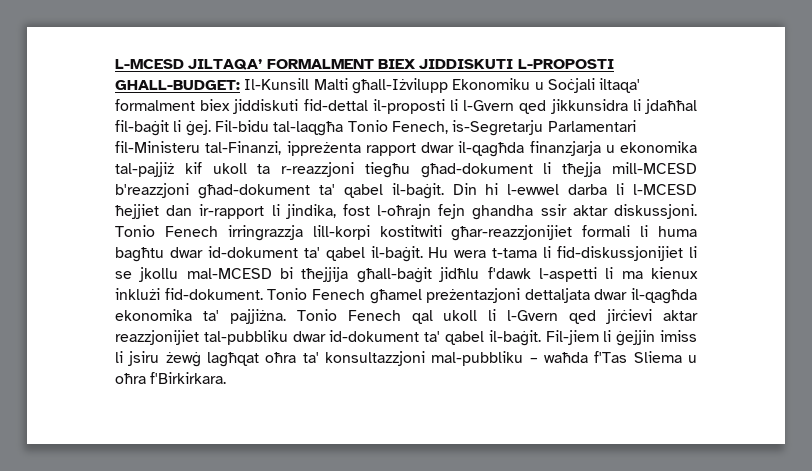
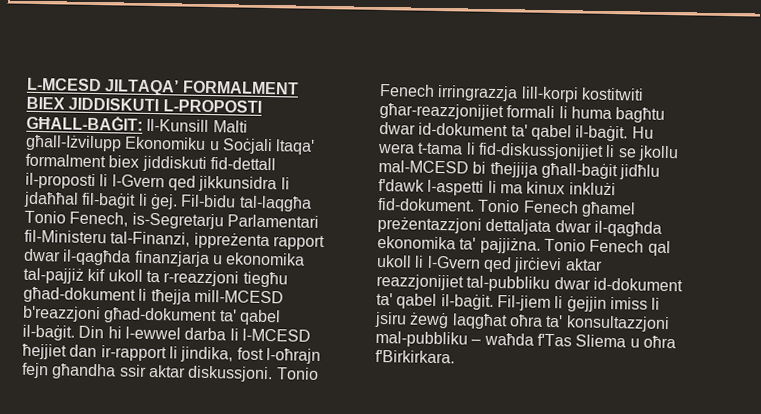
[115,80,240,90] GHALL-BUDGET: -> [26,114,143,131] GĦALL-BAĠIT:
[599,78,641,93] iltaqa' -> [275,139,316,155] ltaqa'
[303,99,368,111] fid-dettal -> [209,157,276,171] fid-dettall
[472,205,534,220] ghandha -> [51,363,117,380] għandha
[651,267,699,279] kienux -> [526,181,566,195] kinux
[426,288,521,303] preżentazjoni -> [377,216,482,234] preżentazzjoni
[207,352,259,367] lagħqat -> [451,313,508,330] laqgħat

